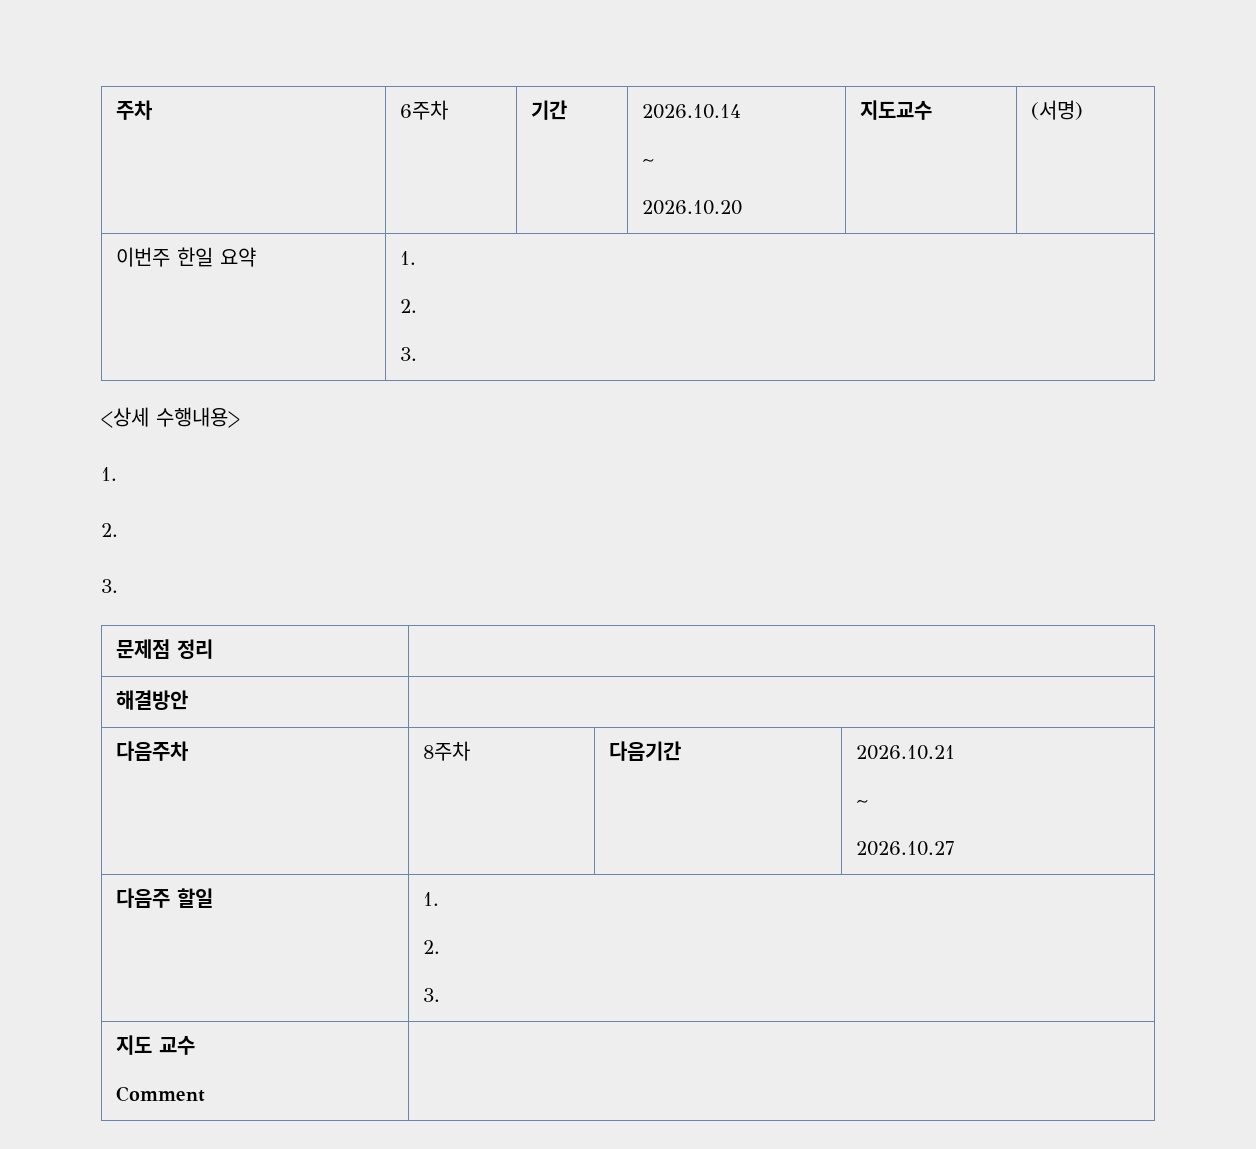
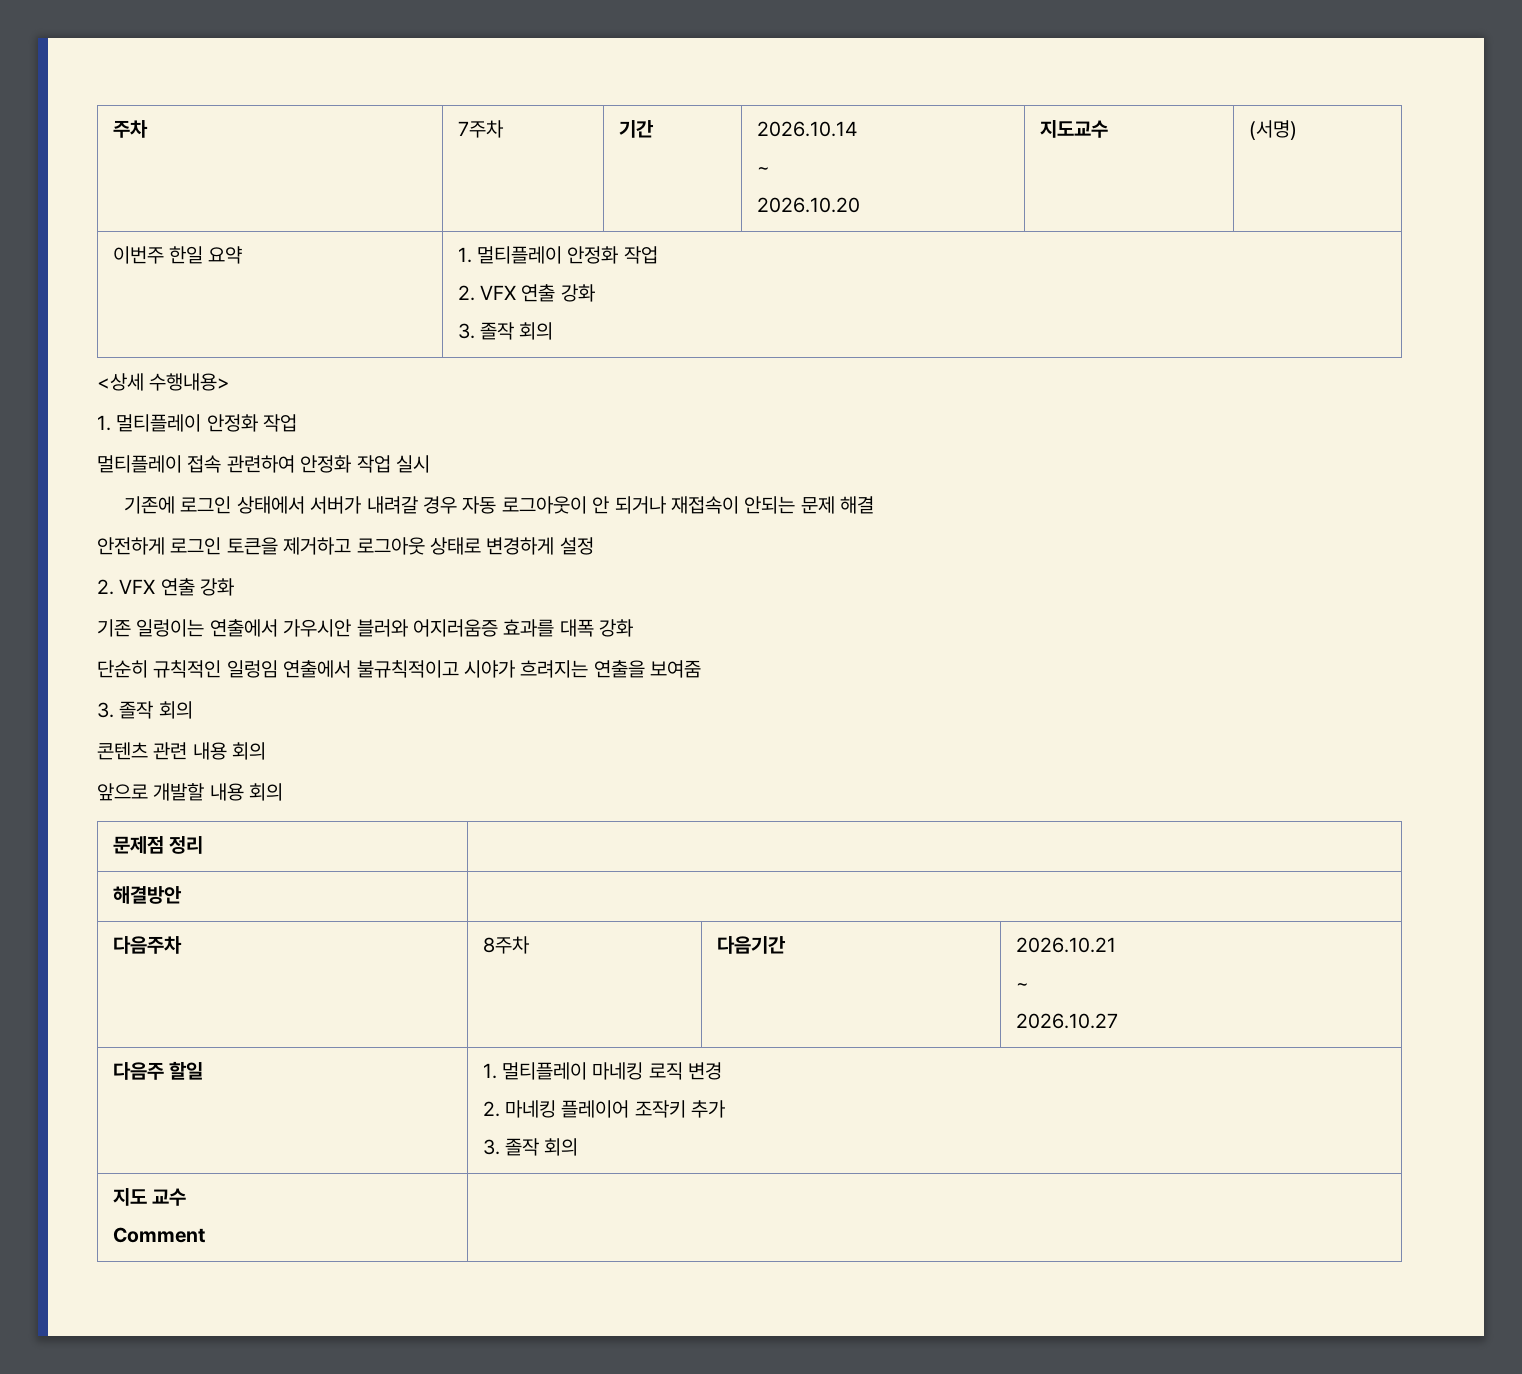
[399,100,448,120] 6주차 -> [457,120,504,138] 7주차
[399,299,417,313] [399,347,417,361] // 2. // 3. -> [476,246,658,264] [457,284,595,302] [457,322,554,340] 멀티플레이 안정화 작업 // 2. VFX 연출 강화 // 3. 졸작 회의
[101,523,118,537] [101,579,118,593] // 2. // 3. -> [116,414,298,432] [97,455,430,473] [123,496,875,514] [97,537,594,555] [97,578,235,596] [97,619,634,637] [97,660,702,678] [97,701,193,719] [97,742,267,760] [97,783,284,801] 멀티플레이 안정화 작업 // 멀티플레이 접속 관련하여 안정화 작업 실시 // 기존에 로그인 상태에서 서버가 내려갈 경우 자동 로그아웃이 안 되거나 재접속이 안되는 문제 해결 // 안전하게 로그인 토큰을 제거하고 로그아웃 상태로 변경하게 설정 // 2. VFX 연출 강화 // 기존 일렁이는 연출에서 가우시안 블러와 어지러움증 효과를 대폭 강화 // 단순히 규칙적인 일렁임 연출에서 불규칙적이고 시야가 흐려지는 연출을 보여줌 // 3. 졸작 회의 // 콘텐츠 관련 내용 회의 // 앞으로 개발할 내용 회의
[422,940,440,954] [422,988,440,1002] // 2. // 3. -> [501,1062,723,1080] [482,1100,726,1118] [482,1138,579,1156] 멀티플레이 마네킹 로직 변경 // 2. 마네킹 플레이어 조작키 추가 // 3. 졸작 회의

